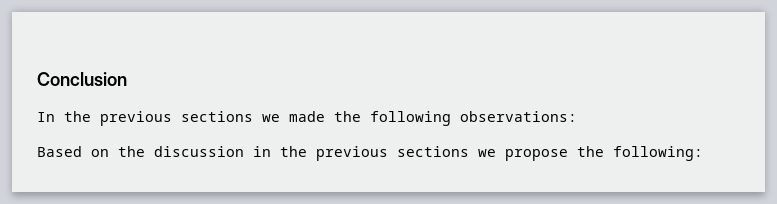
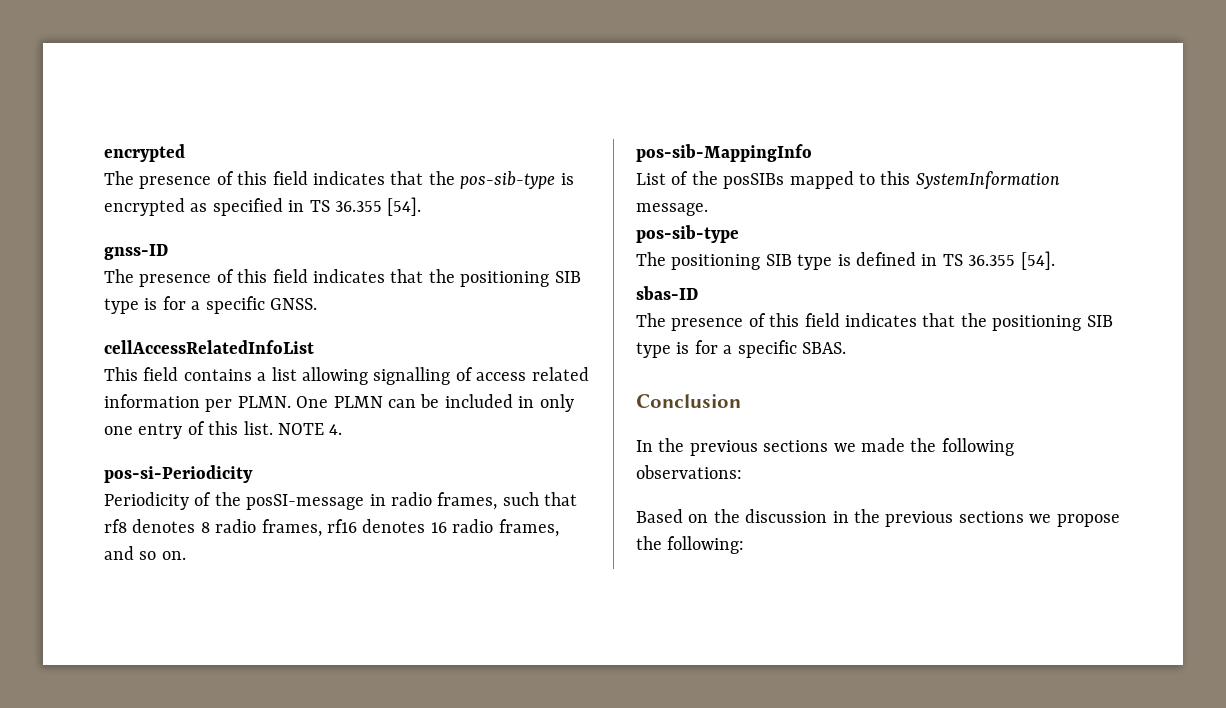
(37, 79) none -> [104,144,185,162] [104,171,574,189] [104,197,422,216] [104,244,168,260] [104,269,581,287] [104,296,317,314] [104,340,314,354] [104,367,589,385] [104,394,574,412] [104,421,343,439] [104,465,253,483] [104,492,578,510] [104,519,559,537] [104,546,186,560] [636,144,812,162] [636,171,1060,189] [636,203,708,216] [636,225,739,243] [636,251,1055,270] [636,286,698,300] [636,313,1113,331] [636,340,846,358] encrypted // The presence of this field indicates that the pos-sib-type is encrypted as specified in TS 36.355 [54]. // gnss-ID // The presence of this field indicates that the positioning SIB type is for a specific GNSS. // cellAccessRelatedInfoList // This field contains a list allowing signalling of access related information per PLMN. One PLMN can be included in only one entry of this list. NOTE 4. // pos-si-Periodicity // Periodicity of the posSI-message in radio frames, such that rf8 denotes 8 radio frames, rf16 denotes 16 radio frames, and so on. // pos-sib-MappingInfo // List of the posSIBs mapped to this SystemInformation message. // pos-sib-type // The positioning SIB type is defined in TS 36.355 [54]. // sbas-ID // The presence of this field indicates that the positioning SIB type is for a specific SBAS. //

